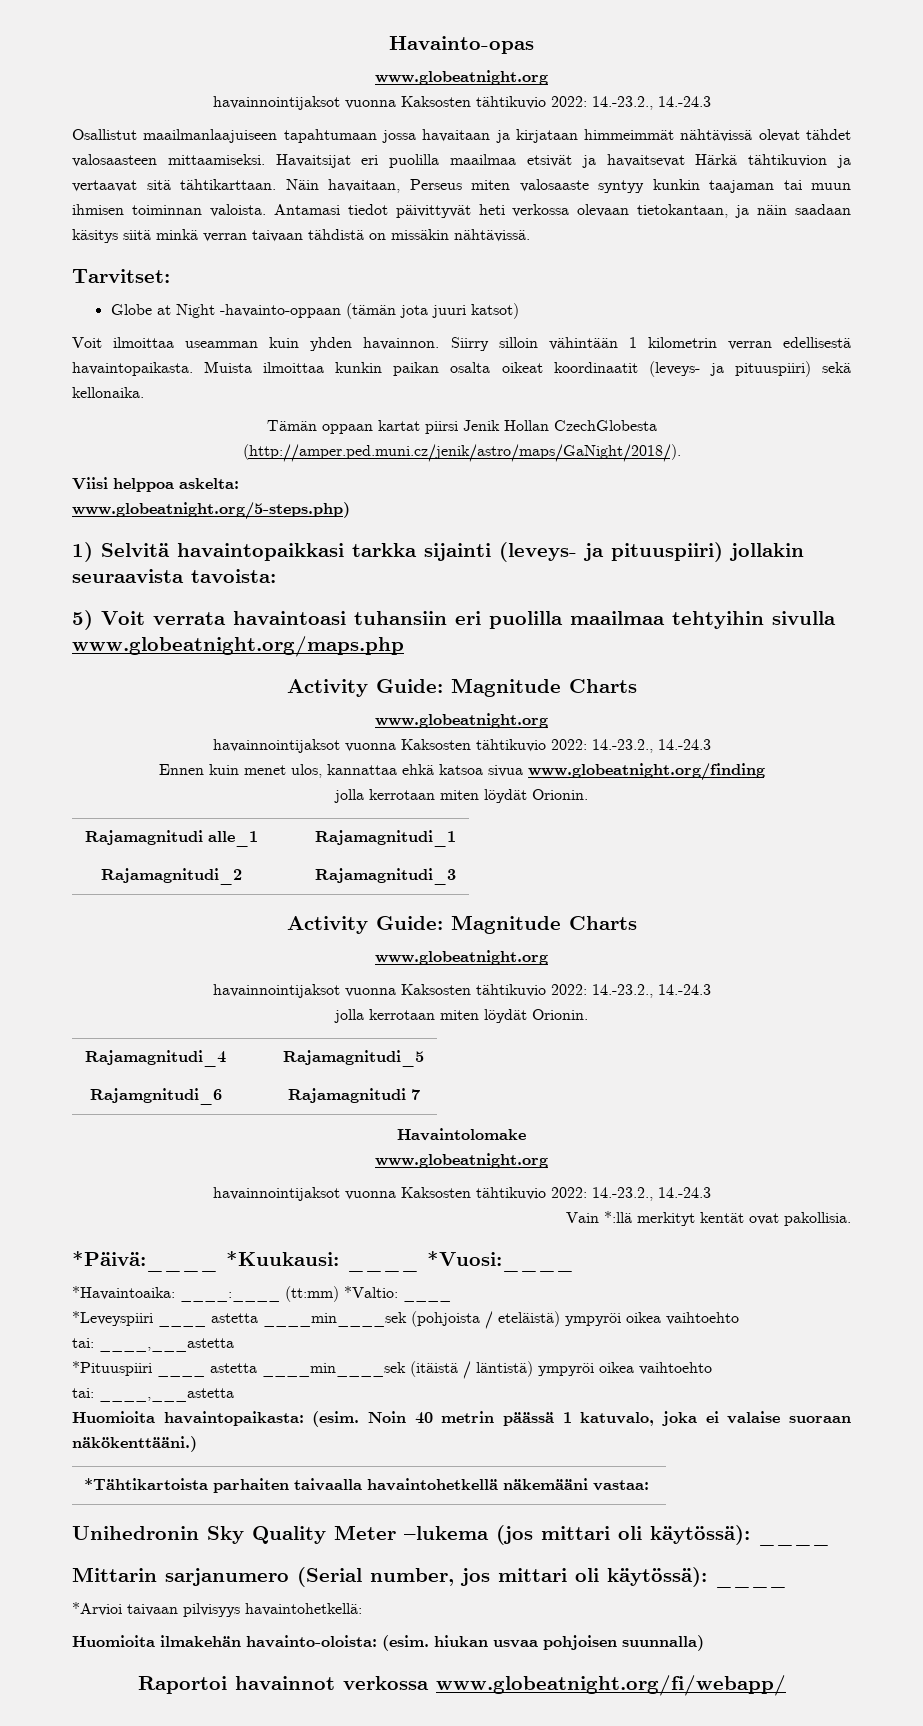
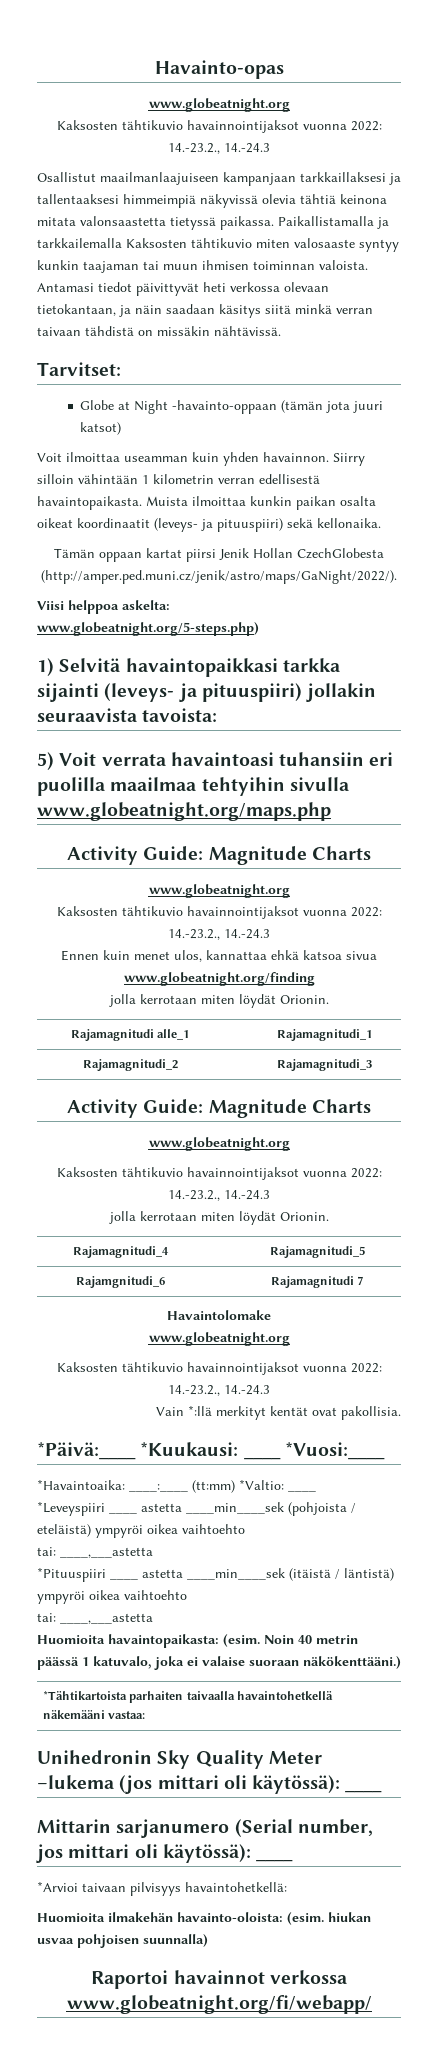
[212,96,546,110] havainnointijaksot vuonna Kaksosten tähtikuvio -> [56,120,347,133] Kaksosten tähtikuvio havainnointijaksot vuonna
[283,129,851,143] [72,154,852,168] [72,179,462,193] tapahtumaan jossa havaitaan ja kirjataan himmeimmät nähtävissä olevat tähdet valosaasteen mittaamiseksi. Havaitsijat eri puolilla maailmaa etsivät ja havaitsevat Härkä tähtikuvion ja vertaavat sitä tähtikarttaan. Näin havaitaan, Perseus -> [223,172,401,186] [37,194,387,208] [37,216,389,230] [37,238,252,248] kampanjaan tarkkaillaksesi ja tallentaaksesi himmeimpiä näkyvissä olevia tähtiä keinona mitata valonsaastetta tietyssä paikassa. Paikallistamalla ja tarkkailemalla Kaksosten tähtikuvio
[242,444,681,462] (http://amper.ped.muni.cz/jenik/astro/maps/GaNight/2018/). -> [41,570,397,584] (http://amper.ped.muni.cz/jenik/astro/maps/GaNight/2022/).
[212,739,546,753] havainnointijaksot vuonna Kaksosten tähtikuvio -> [56,906,347,919] Kaksosten tähtikuvio havainnointijaksot vuonna
[212,984,546,998] havainnointijaksot vuonna Kaksosten tähtikuvio -> [56,1167,347,1180] Kaksosten tähtikuvio havainnointijaksot vuonna
[212,1187,546,1201] havainnointijaksot vuonna Kaksosten tähtikuvio -> [56,1362,347,1375] Kaksosten tähtikuvio havainnointijaksot vuonna

